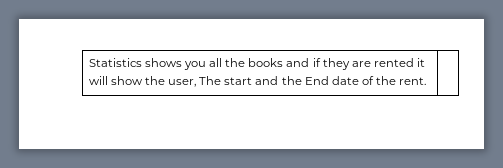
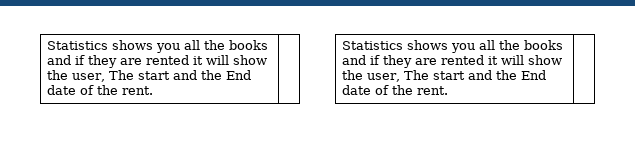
(427, 81) none -> [341,40,563,53] [341,55,562,68] [341,70,546,82] [341,85,448,95] // Statistics shows you all the books and if they are rented it will show the user, The start and the End date of the rent. |

